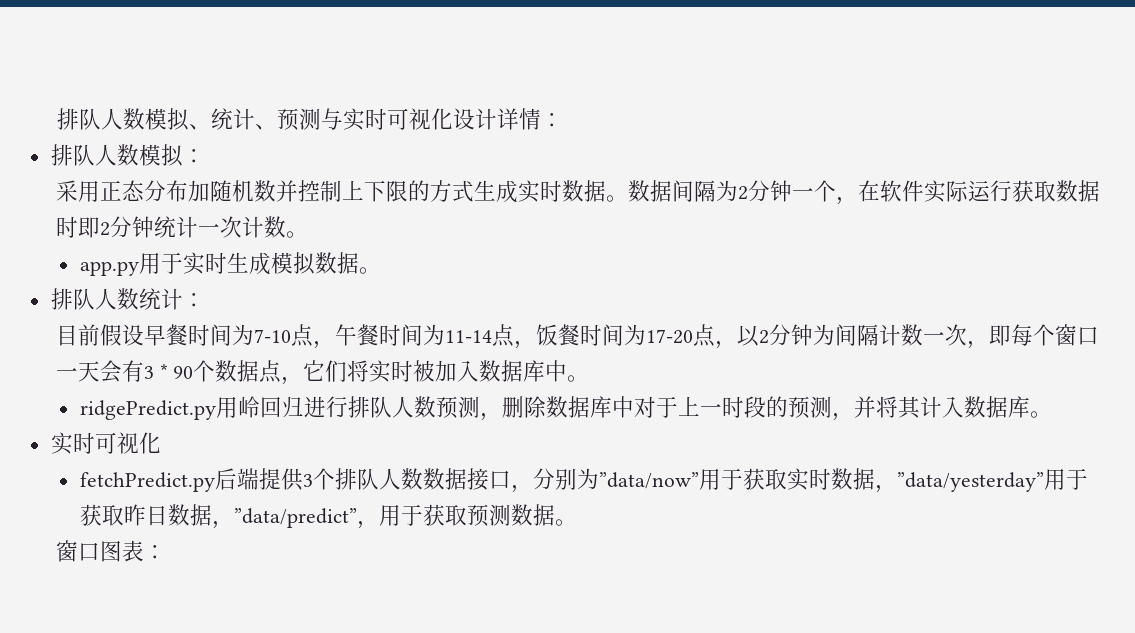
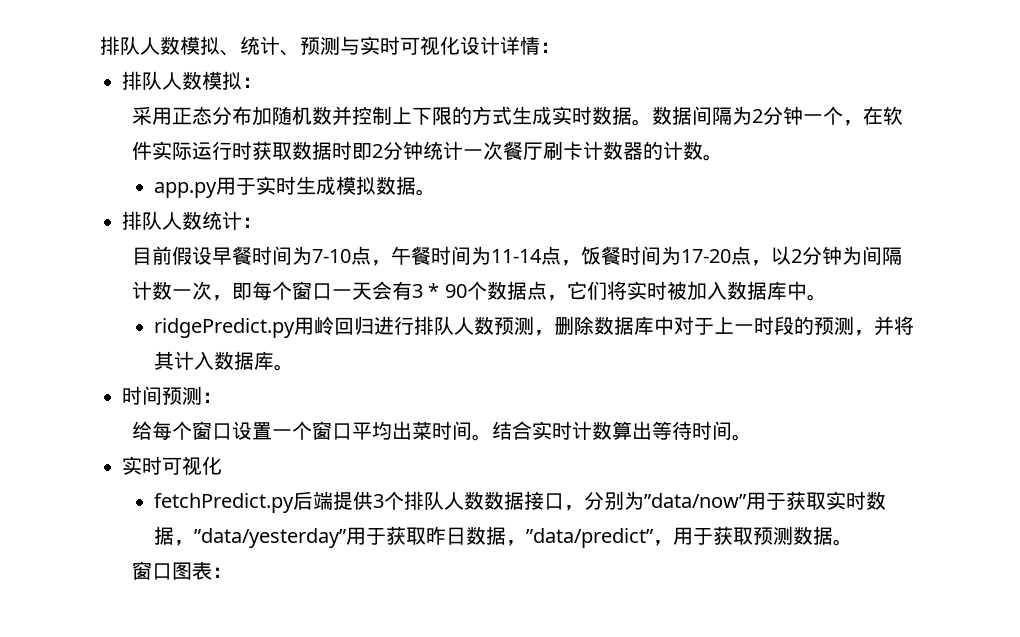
(1012, 191) none -> [232,141,253,160] 时
(242, 227) none -> [503,141,664,160] 餐厅刷卡计数器的
(1052, 414) none -> [122,386,222,405] [132,421,753,441] // 时间预测： // 给每个窗口设置一个窗口平均出菜时间。结合实时计数算出等待时间。

